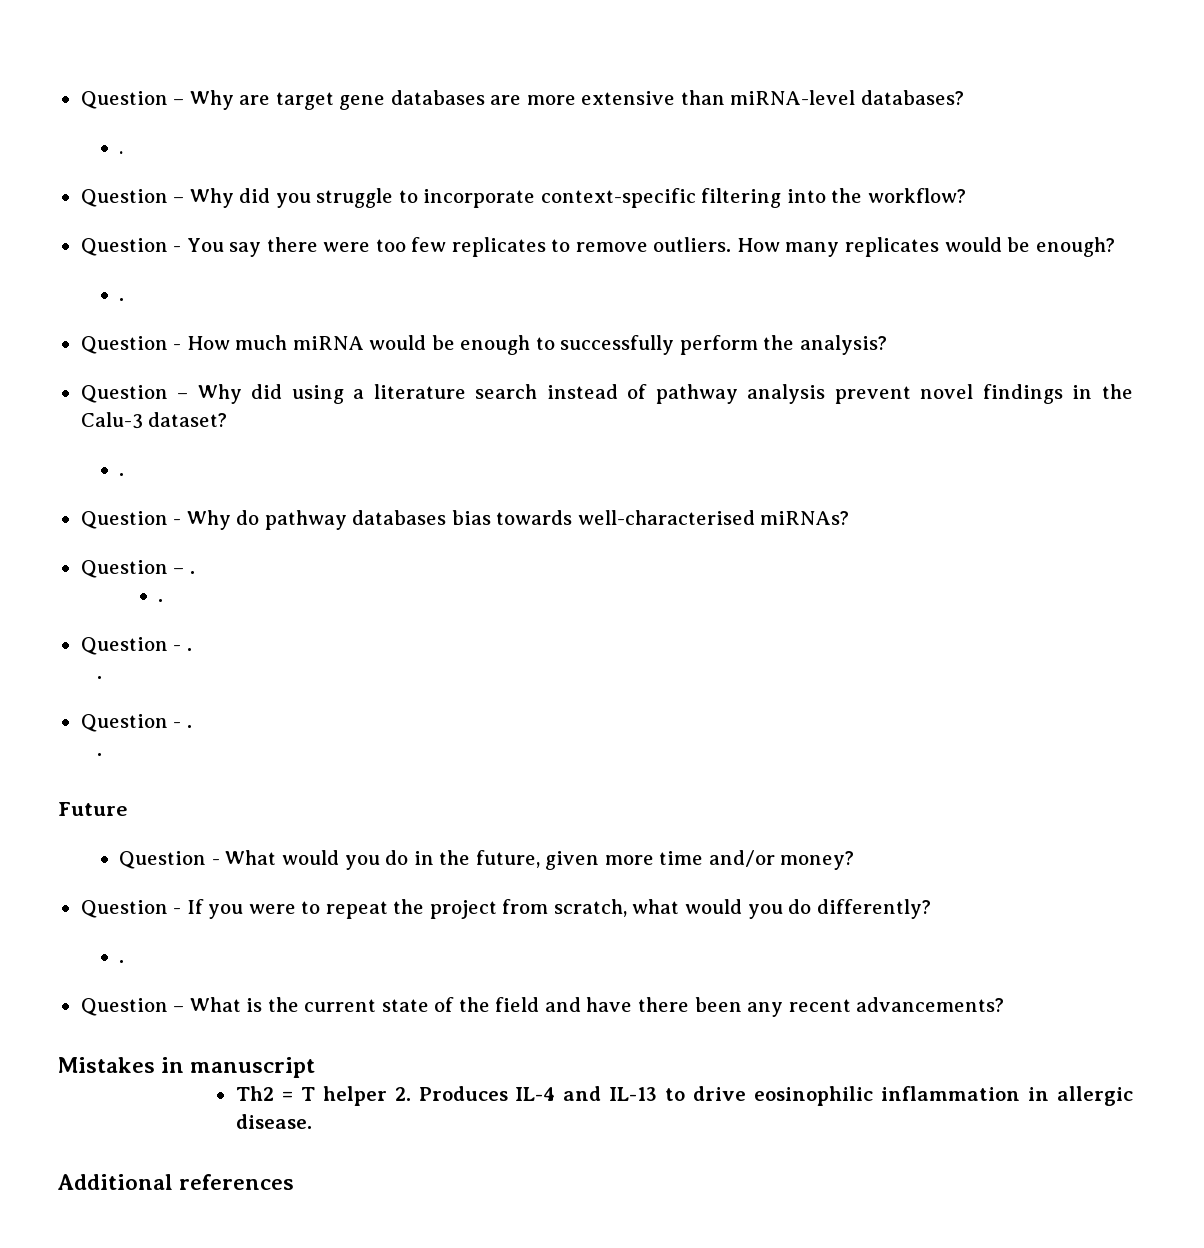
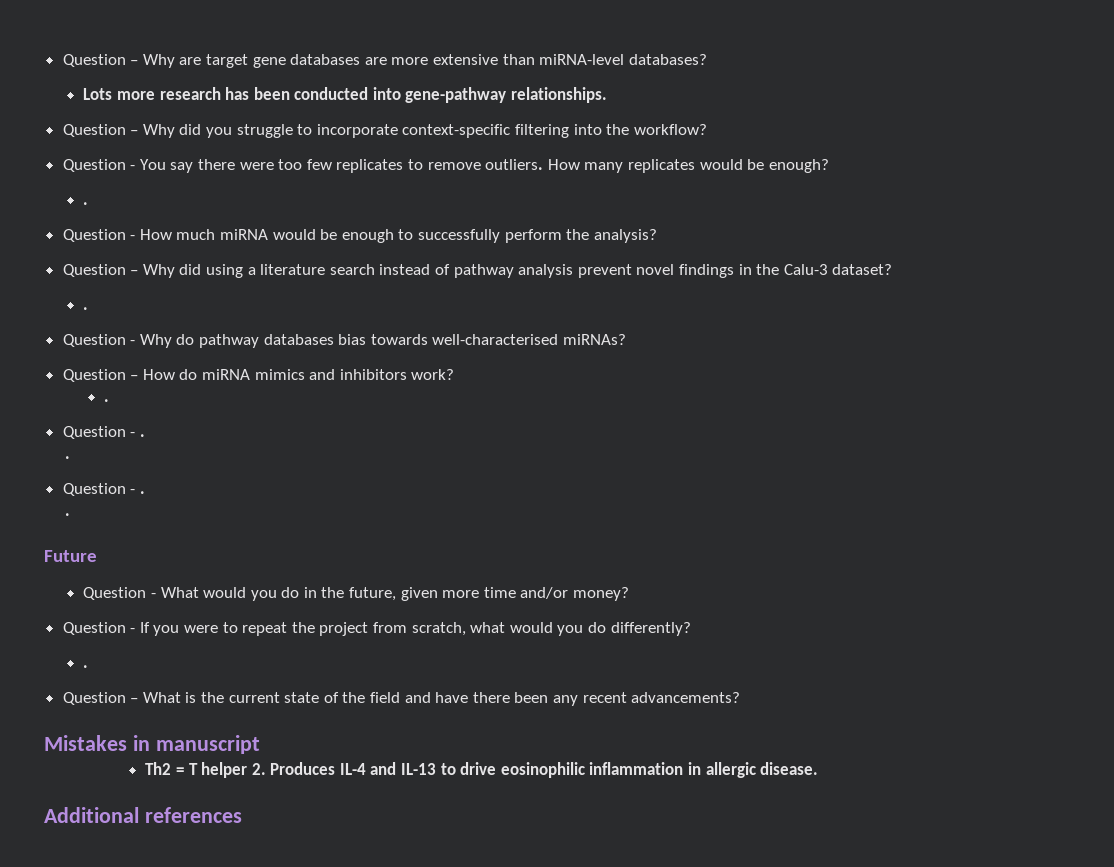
[119,151,124,154] . -> [83,87,608,103] Lots more research has been conducted into gene-pathway relationships.
[189,571,195,574] . -> [142,369,455,380] How do miRNA mimics and inhibitors work?

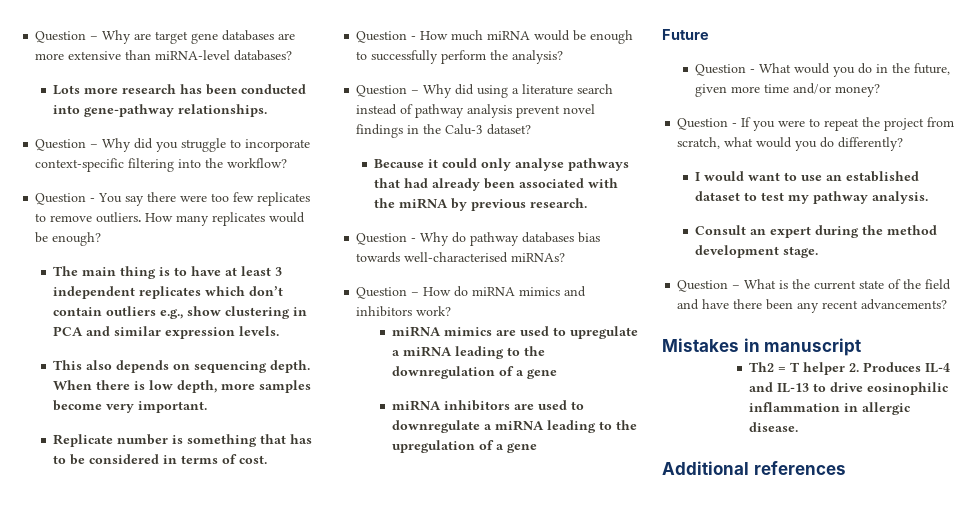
[83,202,89,205] . -> [53,266,283,279] [53,286,284,299] [53,306,308,319] [53,326,280,339] [53,360,311,373] [53,380,312,393] [53,400,208,413] [53,434,313,447] [53,454,268,465] The main thing is to have at least 3 independent replicates which don’t contain outliers e.g., show clustering in PCA and similar expression levels. // This also depends on sequencing depth. When there is low depth, more samples become very important. // Replicate number is something that has to be considered in terms of cost.
[83,307,89,310] . -> [374,158,630,171] [374,178,619,191] [374,198,588,211] Because it could only analyse pathways that had already been associated with the miRNA by previous research.
[104,399,110,402] [62,426,145,439] [64,456,70,459] [62,483,145,496] [64,513,70,516] . // Question - . // . // Question - . // . -> [392,326,639,339] [392,346,546,359] [392,366,558,379] [392,400,585,411] [392,420,638,433] [392,440,538,453] miRNA mimics are used to upregulate a miRNA leading to the downregulation of a gene // miRNA inhibitors are used to downregulate a miRNA leading to the upregulation of a gene
[83,665,89,668] . -> [695,171,920,182] [695,191,929,204] [695,225,938,238] [695,245,819,258] I would want to use an established dataset to test my pathway analysis. // Consult an expert during the method development stage.

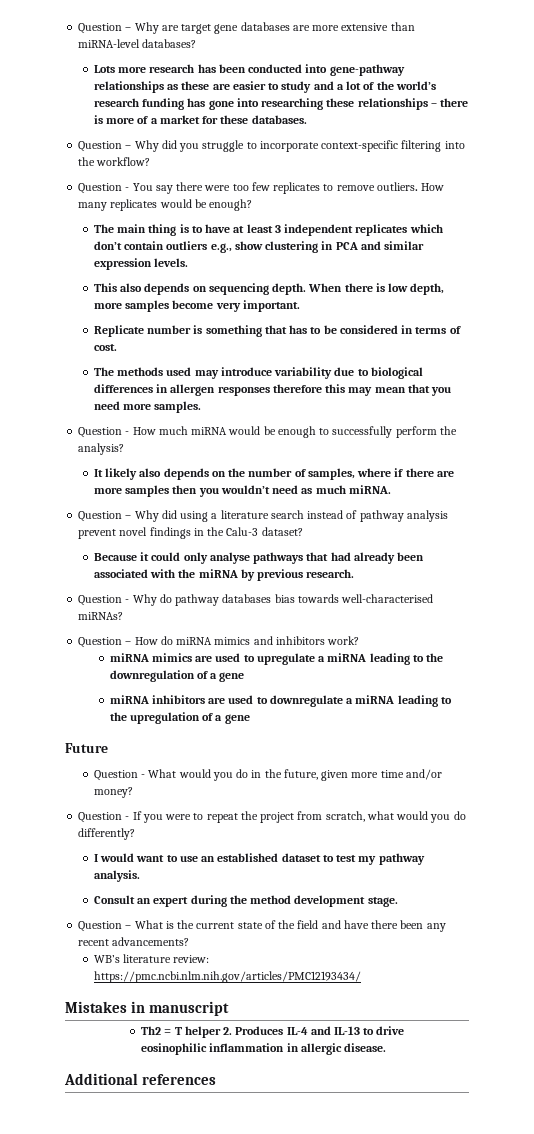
[178,104,268,117] relationships. -> [93,81,436,93] [93,98,469,110] [93,115,307,124] relationships as these are easier to study and a lot of the world’s research funding has gone into researching these relationships – there is more of a market for these databases.
(268, 459) none -> [93,367,423,379] [93,384,452,396] [93,401,202,413] // The methods used may introduce variability due to biological differences in allergen responses therefore this may mean that you need more samples.
(564, 57) none -> [93,468,454,480] [93,485,391,497] // It likely also depends on the number of samples, where if there are more samples then you wouldn’t need as much miRNA.
(948, 304) none -> [93,954,210,963] [93,971,361,983] // WB’s literature review: https://pmc.ncbi.nlm.nih.gov/articles/PMC12193434/

